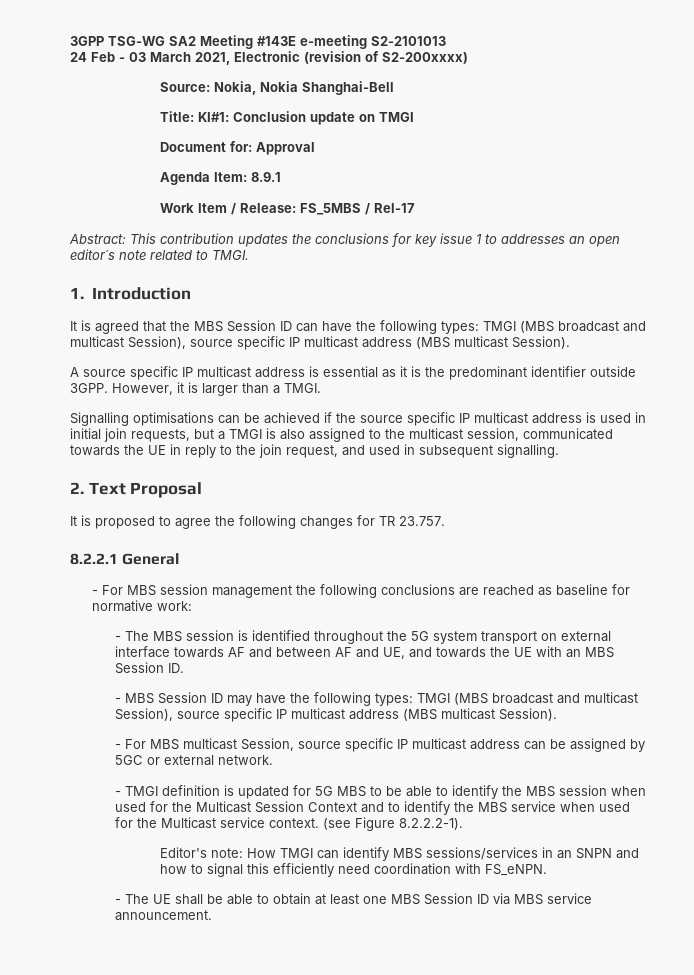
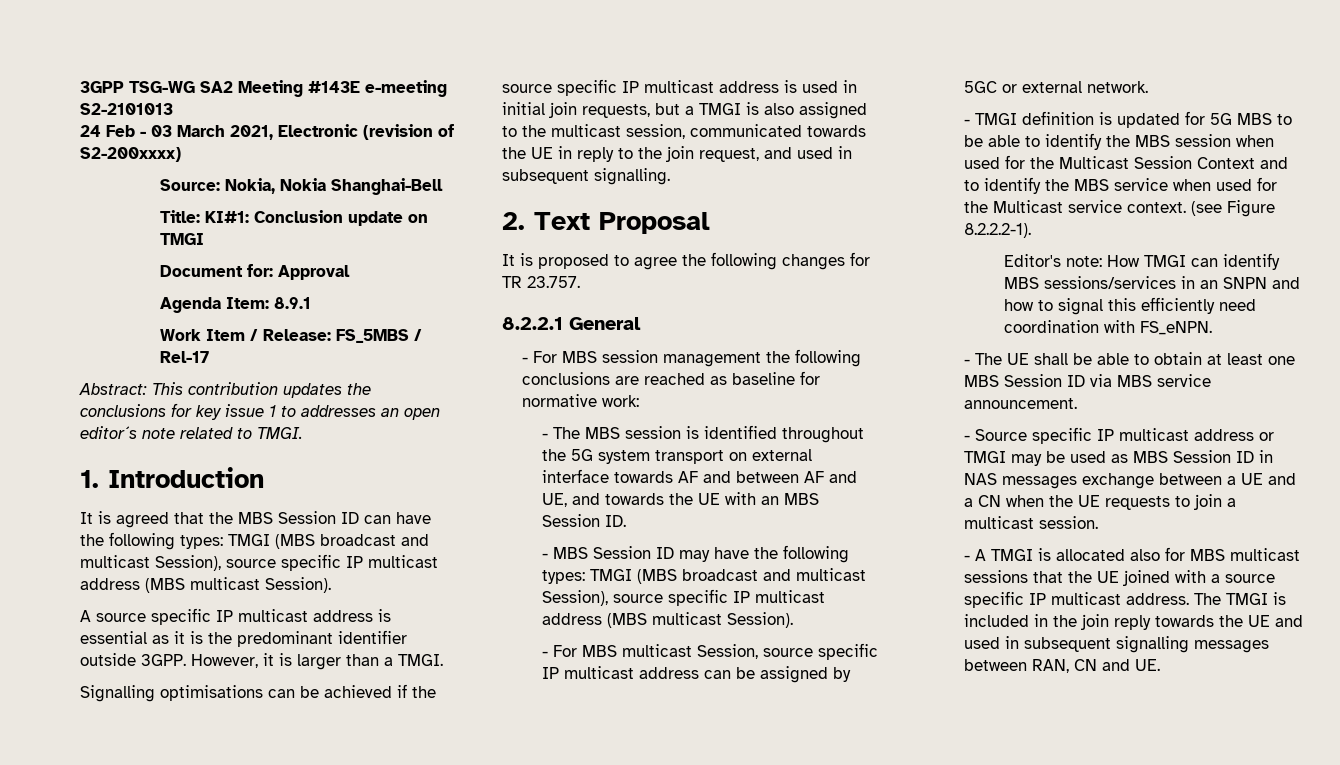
(212, 915) none -> [963,427,1274,444] [963,450,1273,466] [963,473,1296,489] [963,494,1236,510] [963,516,1098,529] [963,547,1300,561] [963,570,1275,586] [963,591,1286,608] [963,614,1303,630] [963,636,1269,653] [963,659,1160,673] // - Source specific IP multicast address or TMGI may be used as MBS Session ID in NAS messages exchange between a UE and a CN when the UE requests to join a multicast session. // - A TMGI is allocated also for MBS multicast sessions that the UE joined with a source specific IP multicast address. The TMGI is included in the join reply towards the UE and used in subsequent signalling messages between RAN, CN and UE.

